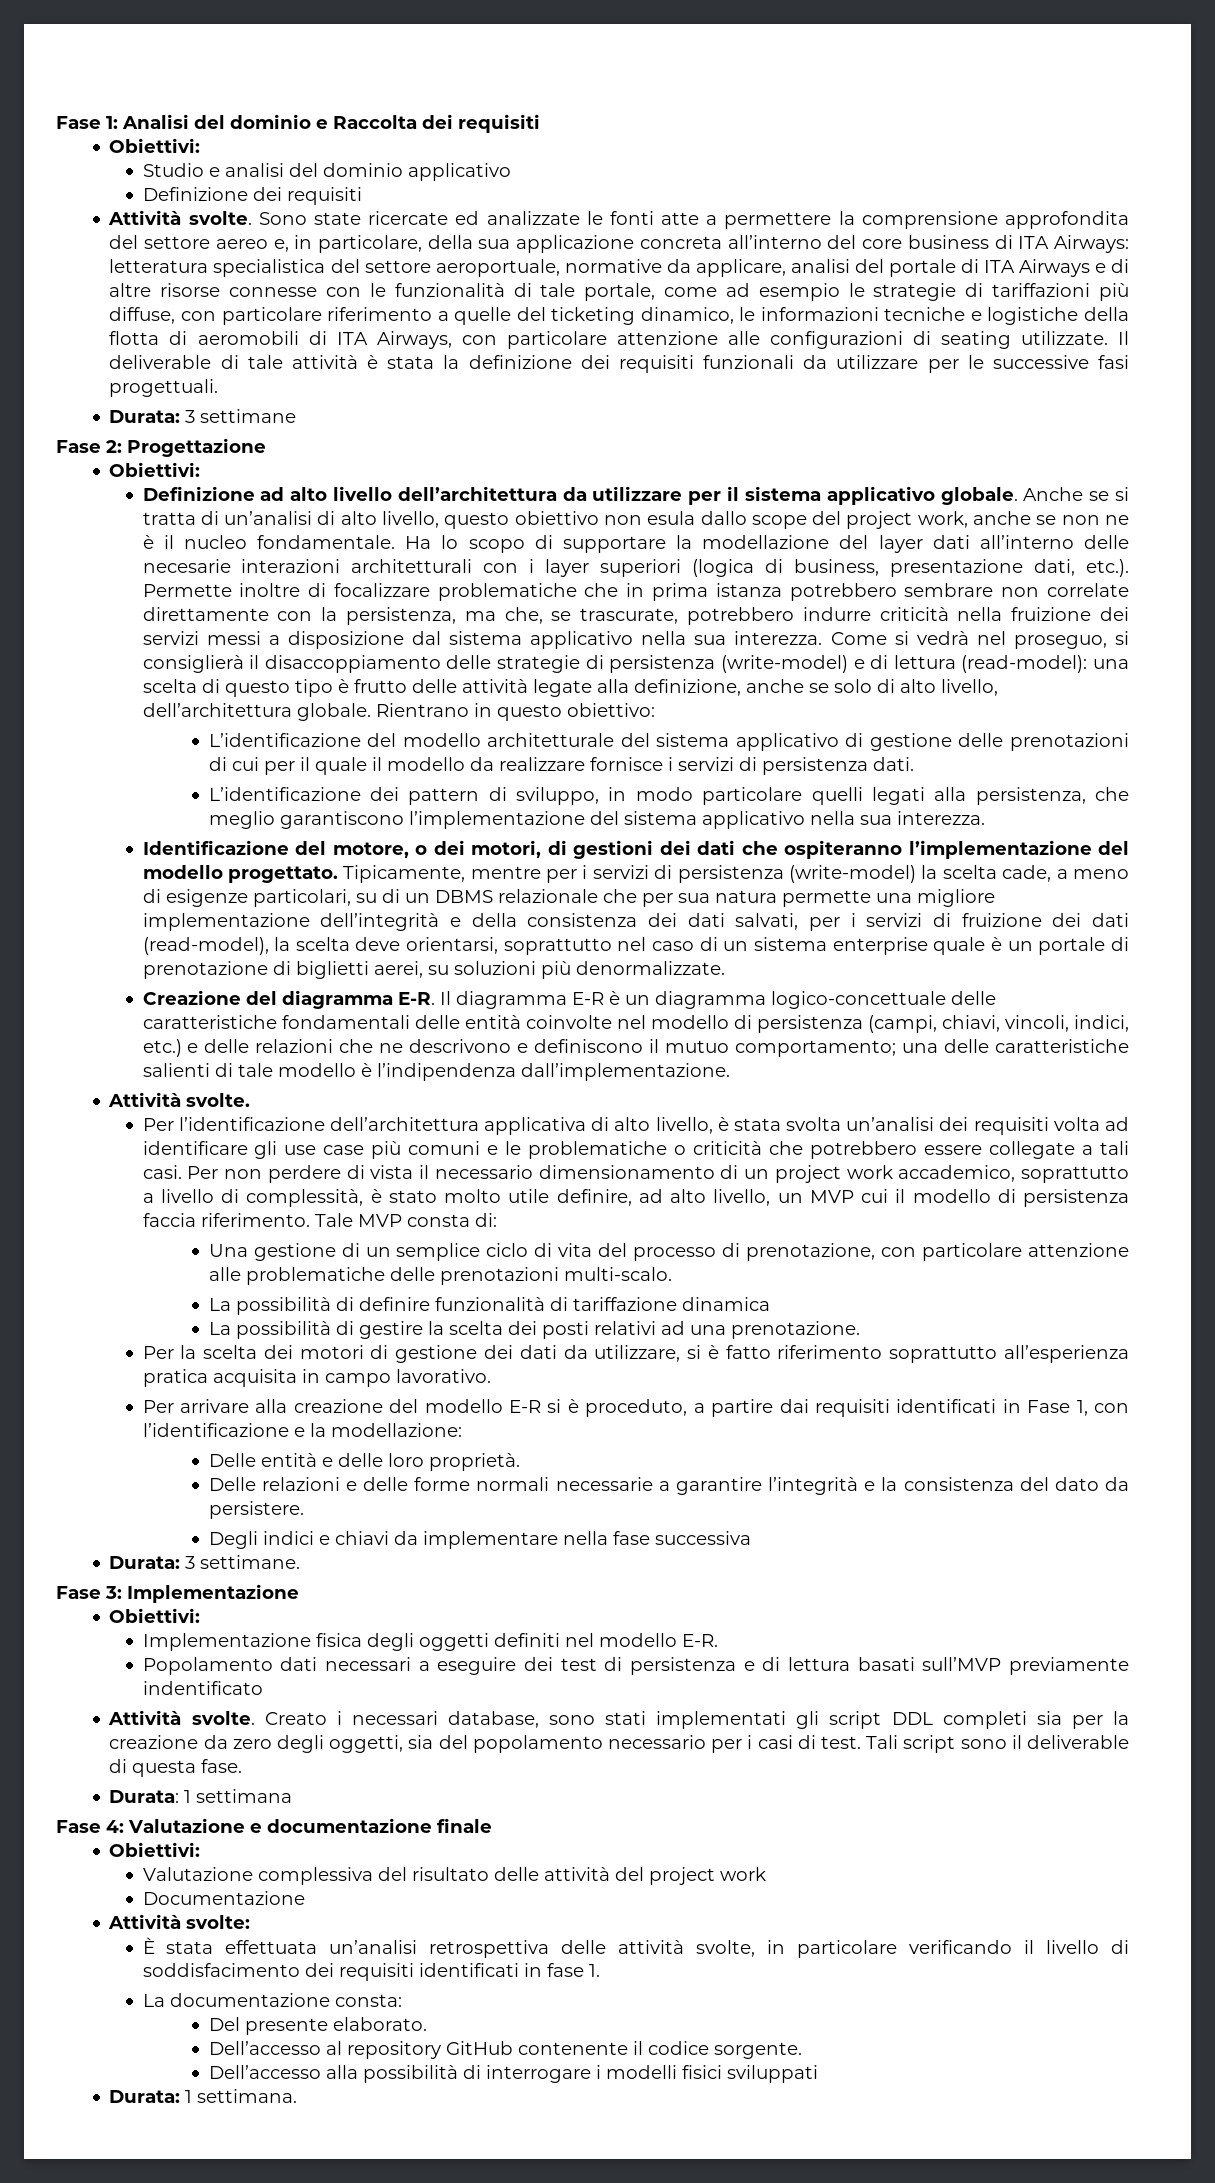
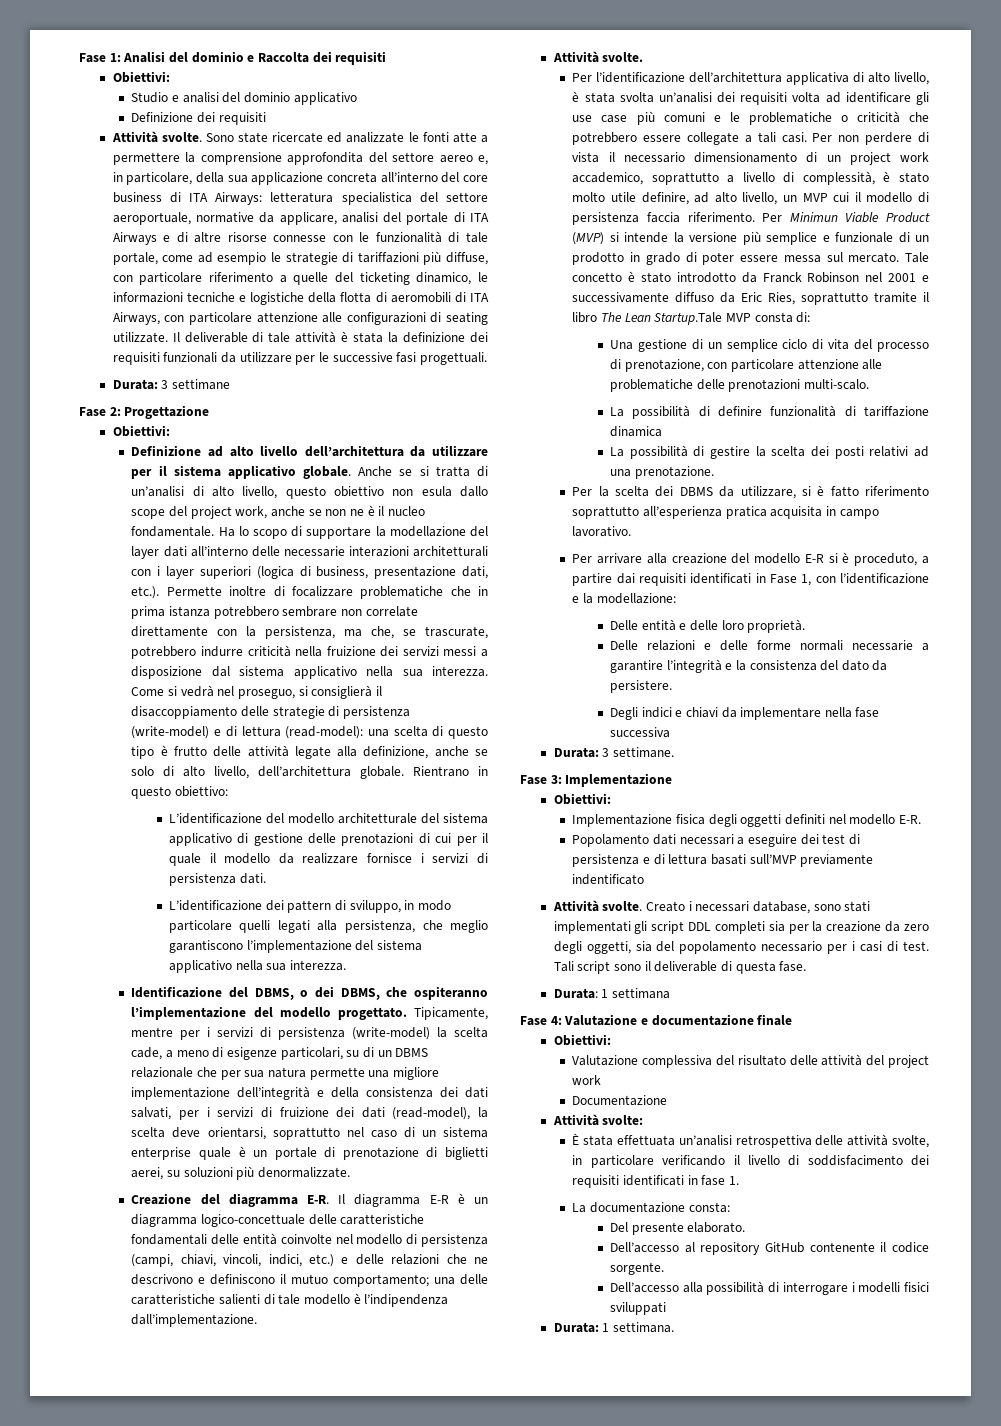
[142,559,231,573] necesarie -> [283,546,345,557] necessarie
[332,842,409,858] motore, -> [254,988,294,1000] DBMS,
[471,840,736,859] motori, di gestioni dei dati -> [340,988,380,1000] DBMS,
[314,1213,353,1227] Tale -> [762,212,930,223] [572,231,929,245] [572,252,930,265] [572,271,929,283] [572,292,929,305] [572,312,723,325] Per Minimun Viable Product (MVP) si intende la versione più semplice e funzionale di un prodotto in grado di poter essere messa sul mercato. Tale concetto è stato introdotto da Franck Robinson nel 2001 e successivamente diffuso da Eric Ries, soprattutto tramite il libro The Lean Startup.Tale
[299,1345,557,1363] motori di gestione dei dati -> [679,487,713,496] DBMS

